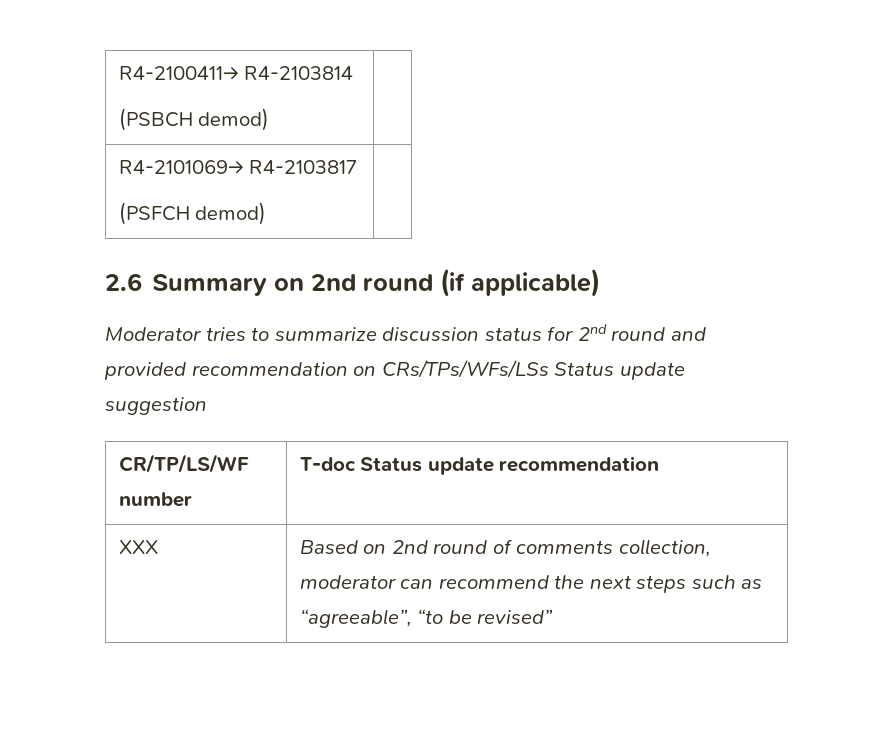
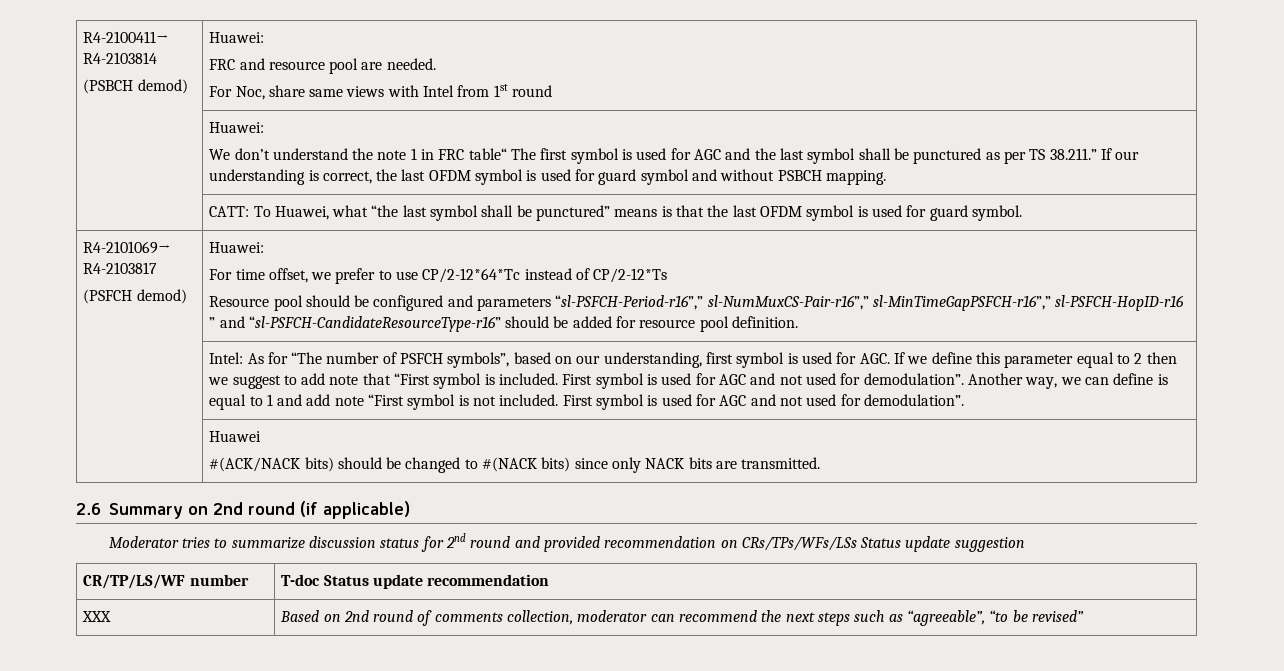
[118,160,358,174] [118,202,267,225] // R4-2101069→ R4-2103817 // (PSFCH demod) | -> [209,32,265,43] [209,58,436,74] [209,84,553,100] [209,122,265,133] [209,148,1140,164] [209,169,886,185] [209,205,1022,221] [83,241,172,254] [83,262,158,274] [83,289,187,304] [209,242,265,253] [209,268,668,284] [209,295,1185,311] [209,316,799,332] [209,352,1177,368] [208,373,1168,389] [209,394,964,410] [209,431,262,442] [209,457,821,473] Huawei: // FRC and resource pool are needed. // For Noc, share same views with Intel from 1st round // | Huawei: // We don’t understand the note 1 in FRC table“ The first symbol is used for AGC and the last symbol shall be punctured as per TS 38.211.” If our understanding is correct, the last OFDM symbol is used for guard symbol and without PSBCH mapping. // | CATT: To Huawei, what “the last symbol shall be punctured” means is that the last OFDM symbol is used for guard symbol. // R4-2101069→ R4-2103817 // (PSFCH demod) | Huawei: // For time offset, we prefer to use CP/2-12*64*Tc instead of CP/2-12*Ts // Resource pool should be configured and parameters “sl-PSFCH-Period-r16”,” sl-NumMuxCS-Pair-r16”,” sl-MinTimeGapPSFCH-r16”,” sl-PSFCH-HopID-r16 ” and “sl-PSFCH-CandidateResourceType-r16” should be added for resource pool definition. // | Intel: As for “The number of PSFCH symbols”, based on our understanding, first symbol is used for AGC. If we define this parameter equal to 2 then we suggest to add note that “First symbol is included. First symbol is used for AGC and not used for demodulation”. Another way, we can define is equal to 1 and add note “First symbol is not included. First symbol is used for AGC and not used for demodulation”. // | Huawei // #(ACK/NACK bits) should be changed to #(NACK bits) since only NACK bits are transmitted.

